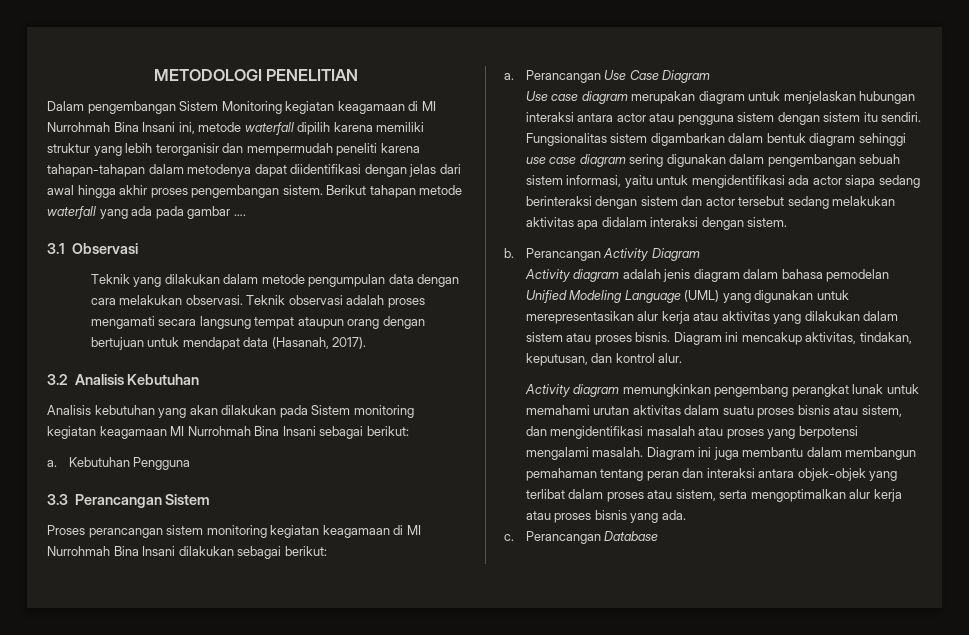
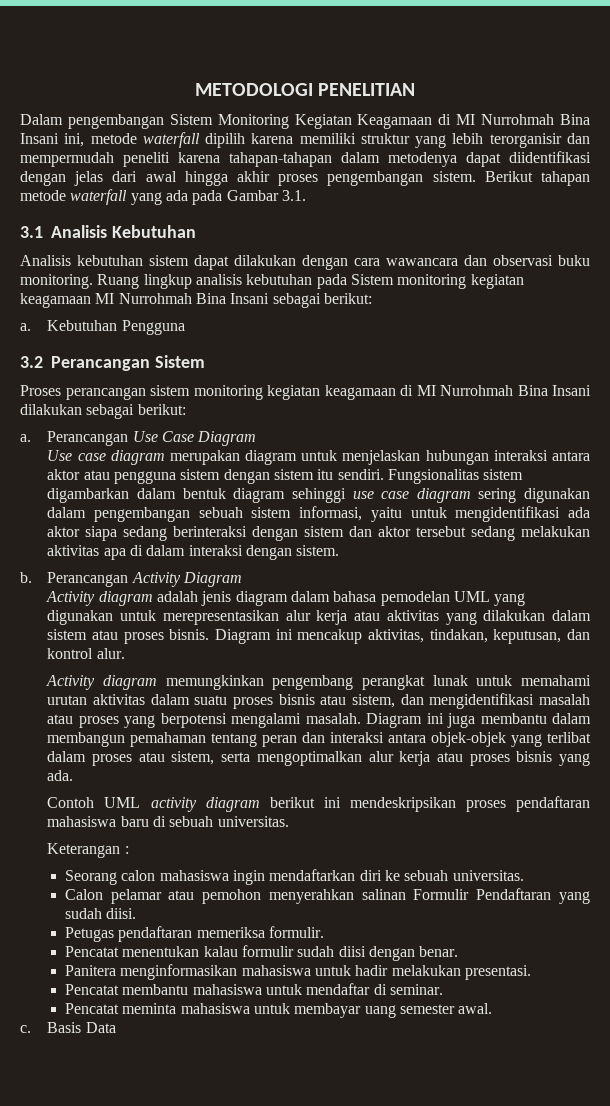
[285,101,405,114] kegiatan keagamaan -> [294,114,433,129] Kegiatan Keagamaan
[187,206,246,219] [47,243,138,254] [90,274,460,287] [90,295,425,308] [90,316,425,329] [90,337,367,350] [47,374,200,385] [47,405,277,418] gambar …. // 3.1 Observasi // Teknik yang dilakukan dalam metode pengumpulan data dengan cara melakukan observasi. Teknik observasi adalah proses mengamati secara langsung tempat ataupun orang dengan bertujuan untuk mendapat data (Hasanah, 2017). // 3.2 Analisis Kebutuhan // Analisis kebutuhan yang akan dilakukan -> [226,190,306,201] [20,225,196,238] [20,255,590,270] [20,274,313,289] Gambar 3.1. // 3.1 Analisis Kebutuhan // Analisis kebutuhan sistem dapat dilakukan dengan cara wawancara dan observasi buku monitoring. Ruang lingkup analisis kebutuhan
[47,494,68,505] 3.3 -> [20,356,43,368] 3.2
[616,113,646,122] actor -> [47,469,81,480] aktor
[812,176,842,185] actor -> [47,526,81,537] aktor
[705,197,735,206] actor -> [378,526,412,537] aktor
[601,217,647,227] didalam -> [130,545,186,556] di dalam
[525,290,720,303] Unified Modeling Language (UML) -> [453,591,490,602] UML
(686, 515) none -> [47,796,591,812] [47,816,289,827] [47,843,129,858] [64,869,524,885] [64,888,590,904] [64,908,137,919] [64,926,324,942] [64,945,459,961] [64,964,531,980] [64,983,443,995] [64,1003,493,1018] // Contoh UML activity diagram berikut ini mendeskripsikan proses pendaftaran mahasiswa baru di sebuah universitas. // Keterangan : // Seorang calon mahasiswa ingin mendaftarkan diri ke sebuah universitas. // Calon pelamar atau pemohon menyerahkan salinan Formulir Pendaftaran yang sudah diisi. // Petugas pendaftaran memeriksa formulir. // Pencatat menentukan kalau formulir sudah diisi dengan benar. // Panitera menginformasikan mahasiswa untuk hadir melakukan presentasi. // Pencatat membantu mahasiswa untuk mendaftar di seminar. // Pencatat meminta mahasiswa untuk membayar uang semester awal.
[525,531,659,544] Perancangan Database -> [47,1022,116,1033] Basis Data

